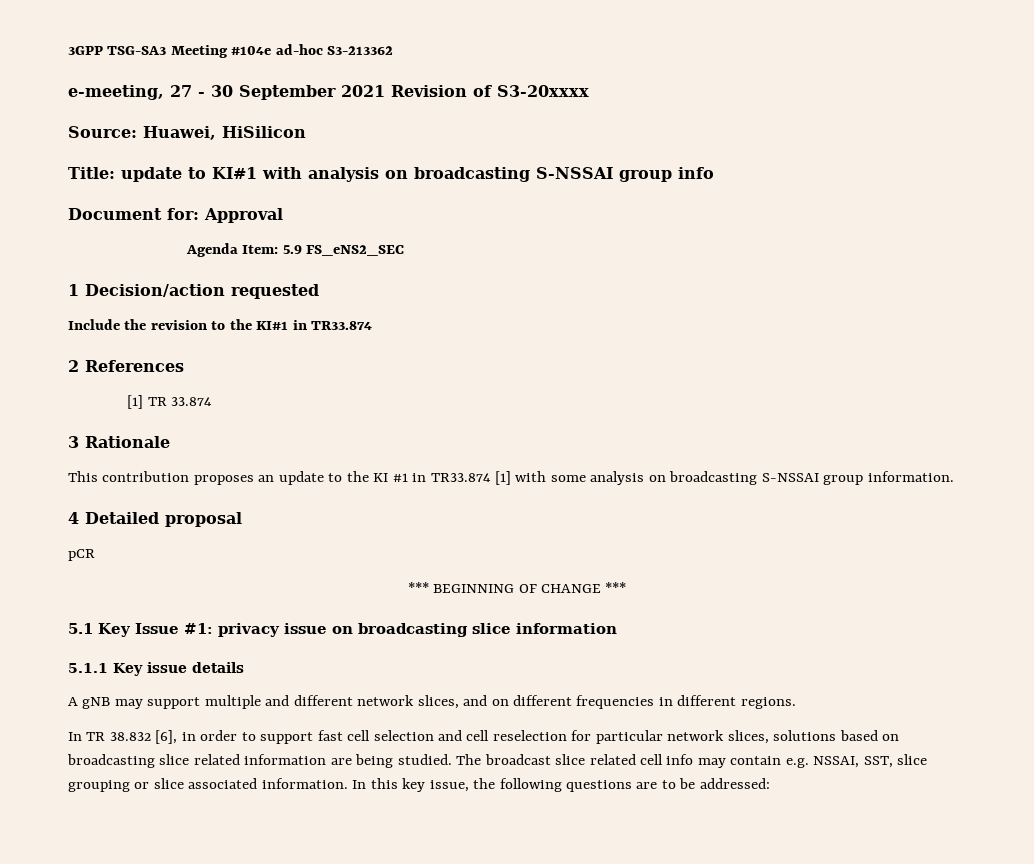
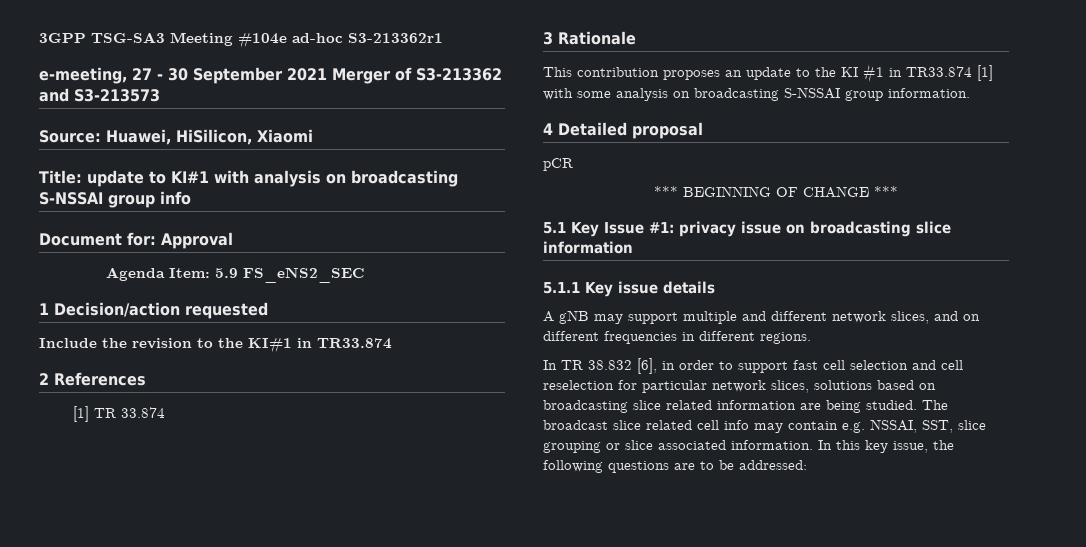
[327,46,394,55] S3-213362 -> [348,33,443,43] S3-213362r1
[391,85,589,97] Revision of S3-20xxxx -> [332,67,502,84] [39,88,160,102] Merger of S3-213362 and S3-213573
[222,126,306,138] HiSilicon -> [176,129,313,145] HiSilicon, Xiaomi

